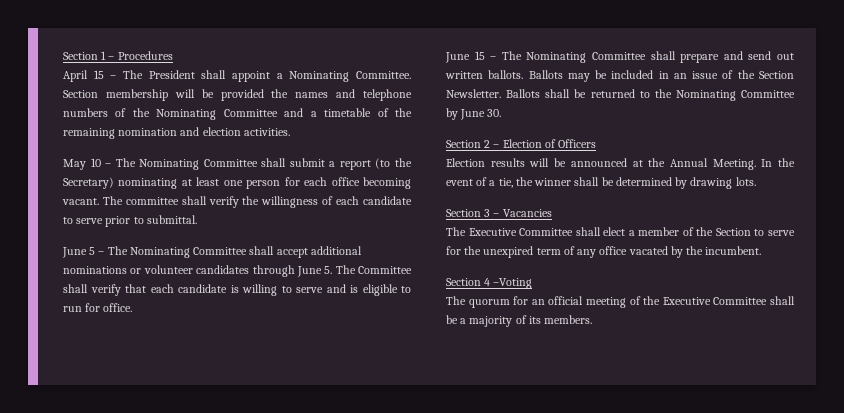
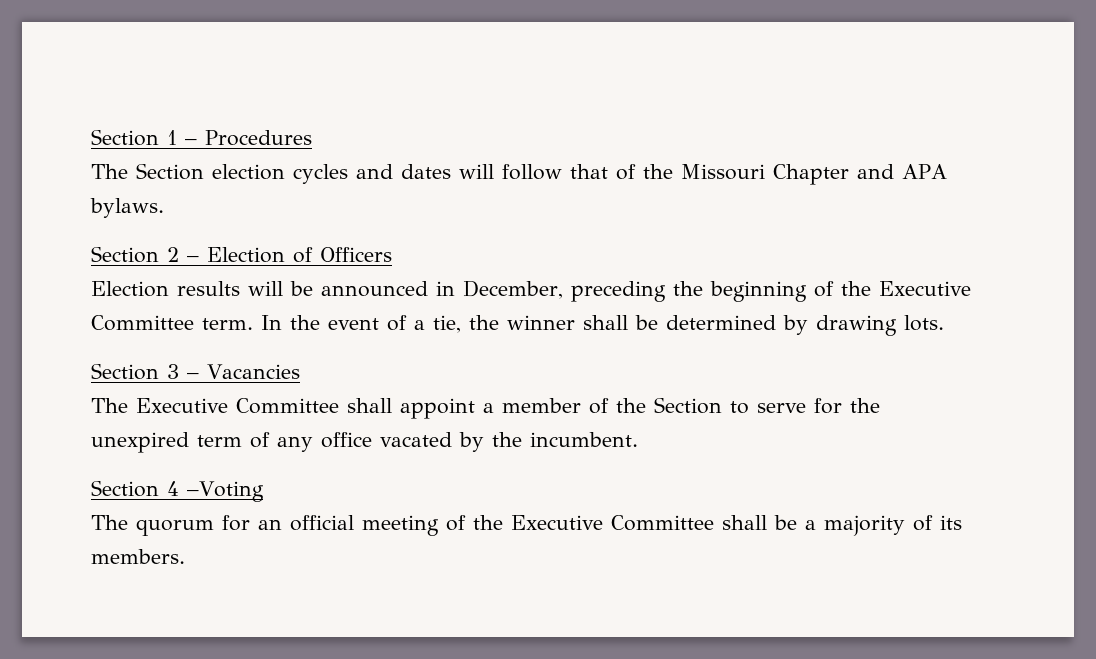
[63,70,411,82] [63,89,412,101] [63,108,412,120] [63,127,290,139] [63,158,412,170] [63,177,411,189] [62,196,413,208] [63,215,197,227] [62,246,362,258] [63,265,412,277] [63,284,411,296] [63,303,133,312] [445,51,794,63] [445,70,794,82] [446,89,795,101] [446,108,502,120] April 15 – The President shall appoint a Nominating Committee. Section membership will be provided the names and telephone numbers of the Nominating Committee and a timetable of the remaining nomination and election activities. // May 10 – The Nominating Committee shall submit a report (to the Secretary) nominating at least one person for each office becoming vacant. The committee shall verify the willingness of each candidate to serve prior to submittal. // June 5 – The Nominating Committee shall accept additional nominations or volunteer candidates through June 5. The Committee shall verify that each candidate is willing to serve and is eligible to run for office. // June 15 – The Nominating Committee shall prepare and send out written ballots. Ballots may be included in an issue of the Section Newsletter. Ballots shall be returned to the Nominating Committee by June 30. -> [91,163,947,185] [90,198,164,218] The Section election cycles and dates will follow that of the Missouri Chapter and APA bylaws.
[632,158,756,170] at the Annual Meeting. -> [436,280,971,302] [91,315,253,331] in December, preceding the beginning of the Executive Committee term.
[603,227,626,236] elect -> [400,398,475,419] appoint

